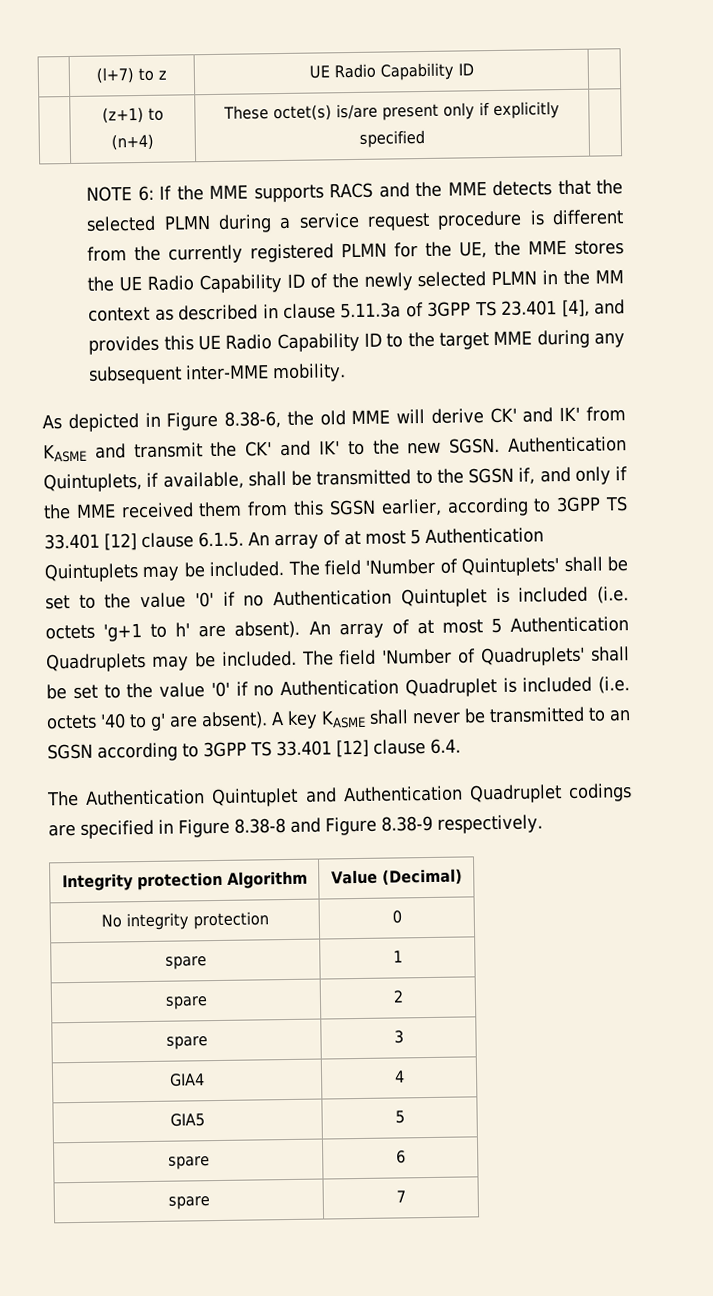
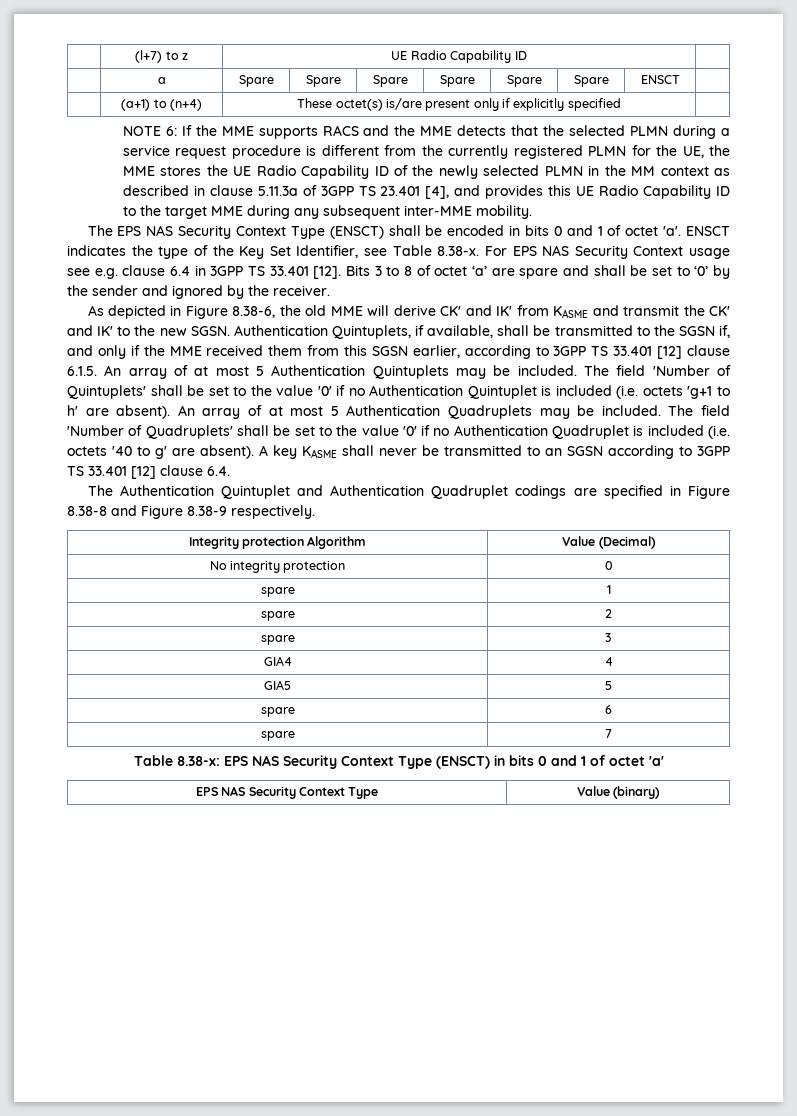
[101,106,144,124] (z+1) -> [157,77,166,84] [238,75,274,87] [305,75,341,87] [372,75,408,87] [439,75,475,87] [506,75,542,87] [573,75,609,87] [640,75,680,84] [121,99,151,111] a | Spare | Spare | Spare | Spare | Spare | Spare | ENSCT | // | (a+1)
(347, 373) none -> [87,225,731,239] [67,245,730,259] [67,265,730,279] [67,285,330,299] // The EPS NAS Security Context Type (ENSCT) shall be encoded in bits 0 and 1 of octet 'a'. ENSCT indicates the type of the Key Set Identifier, see Table 8.38-x. For EPS NAS Security Context usage see e.g. clause 6.4 in 3GPP TS 33.401 [12]. Bits 3 to 8 of octet ‘a’ are spare and shall be set to ‘0’ by the sender and ignored by the receiver.
(406, 1196) none -> [133,755,664,769] [195,786,379,799] [576,786,661,799] // Table 8.38-x: EPS NAS Security Context Type (ENSCT) in bits 0 and 1 of octet 'a' // EPS NAS Security Context Type | Value (binary)

